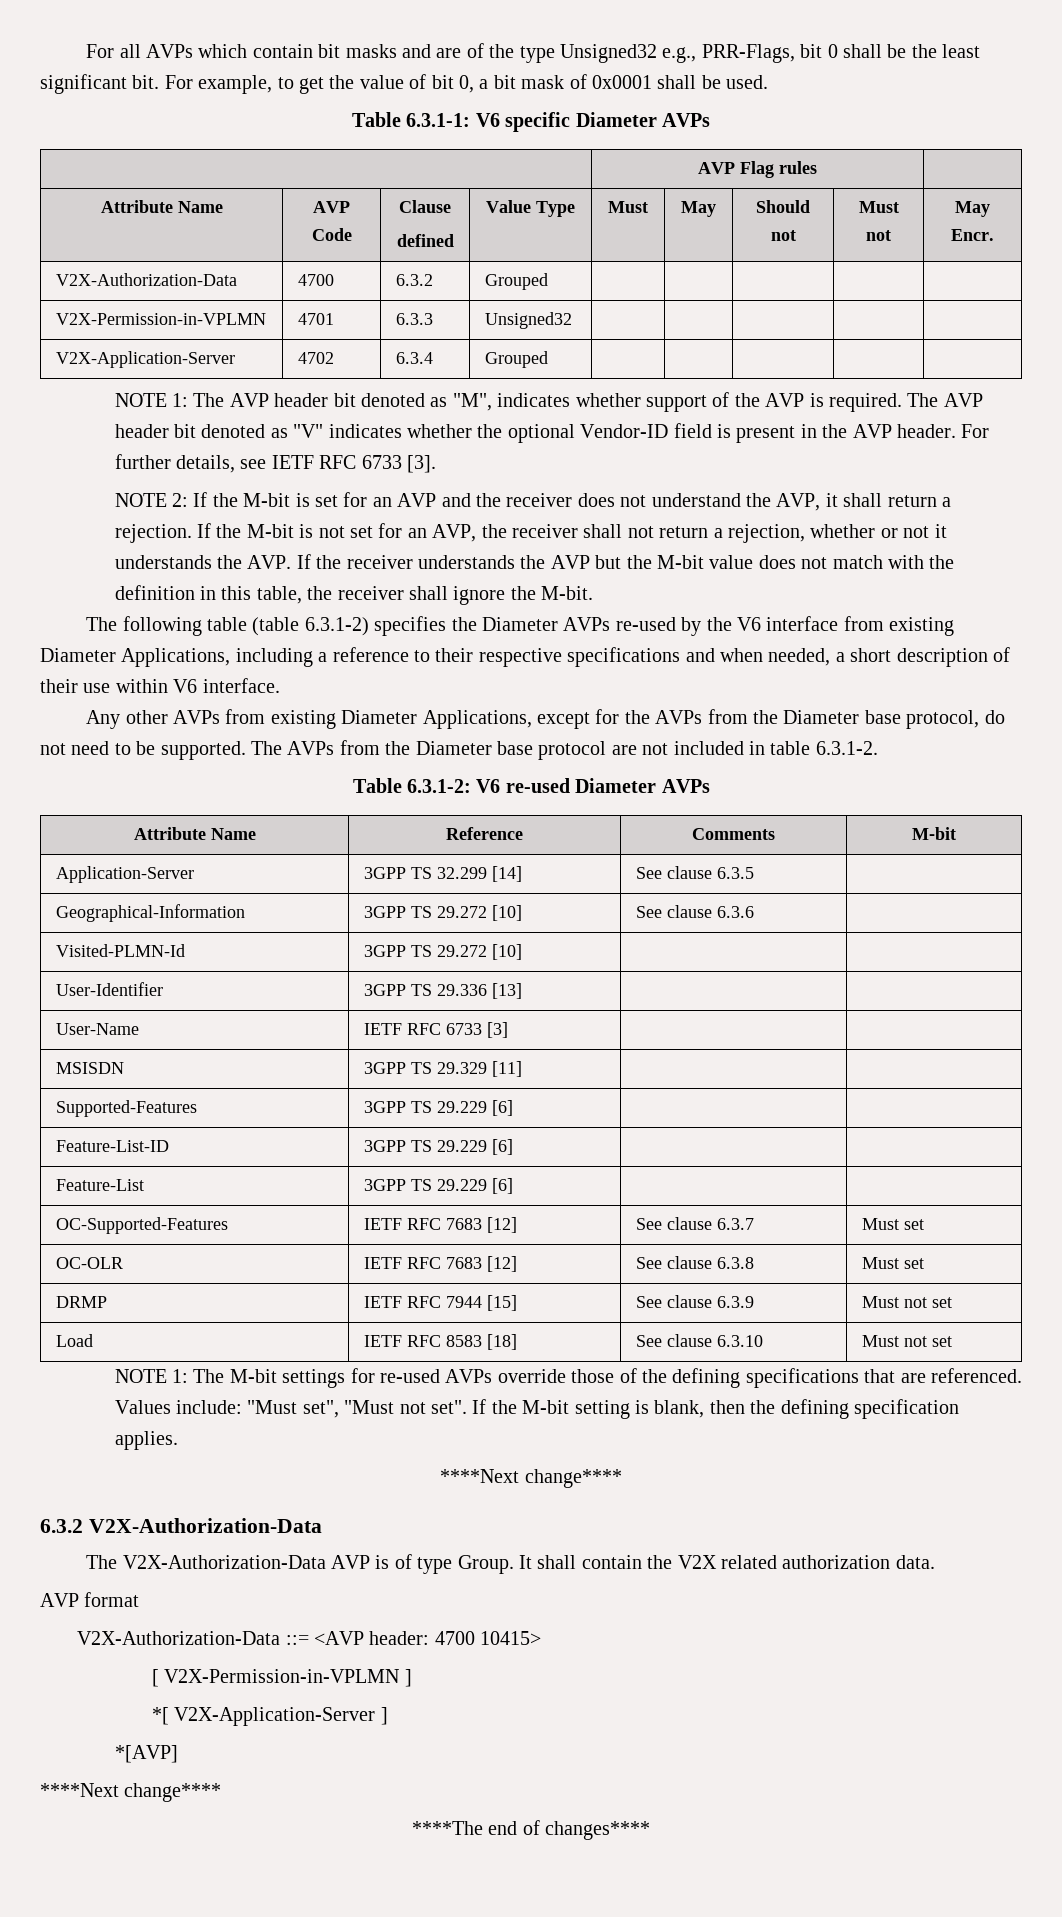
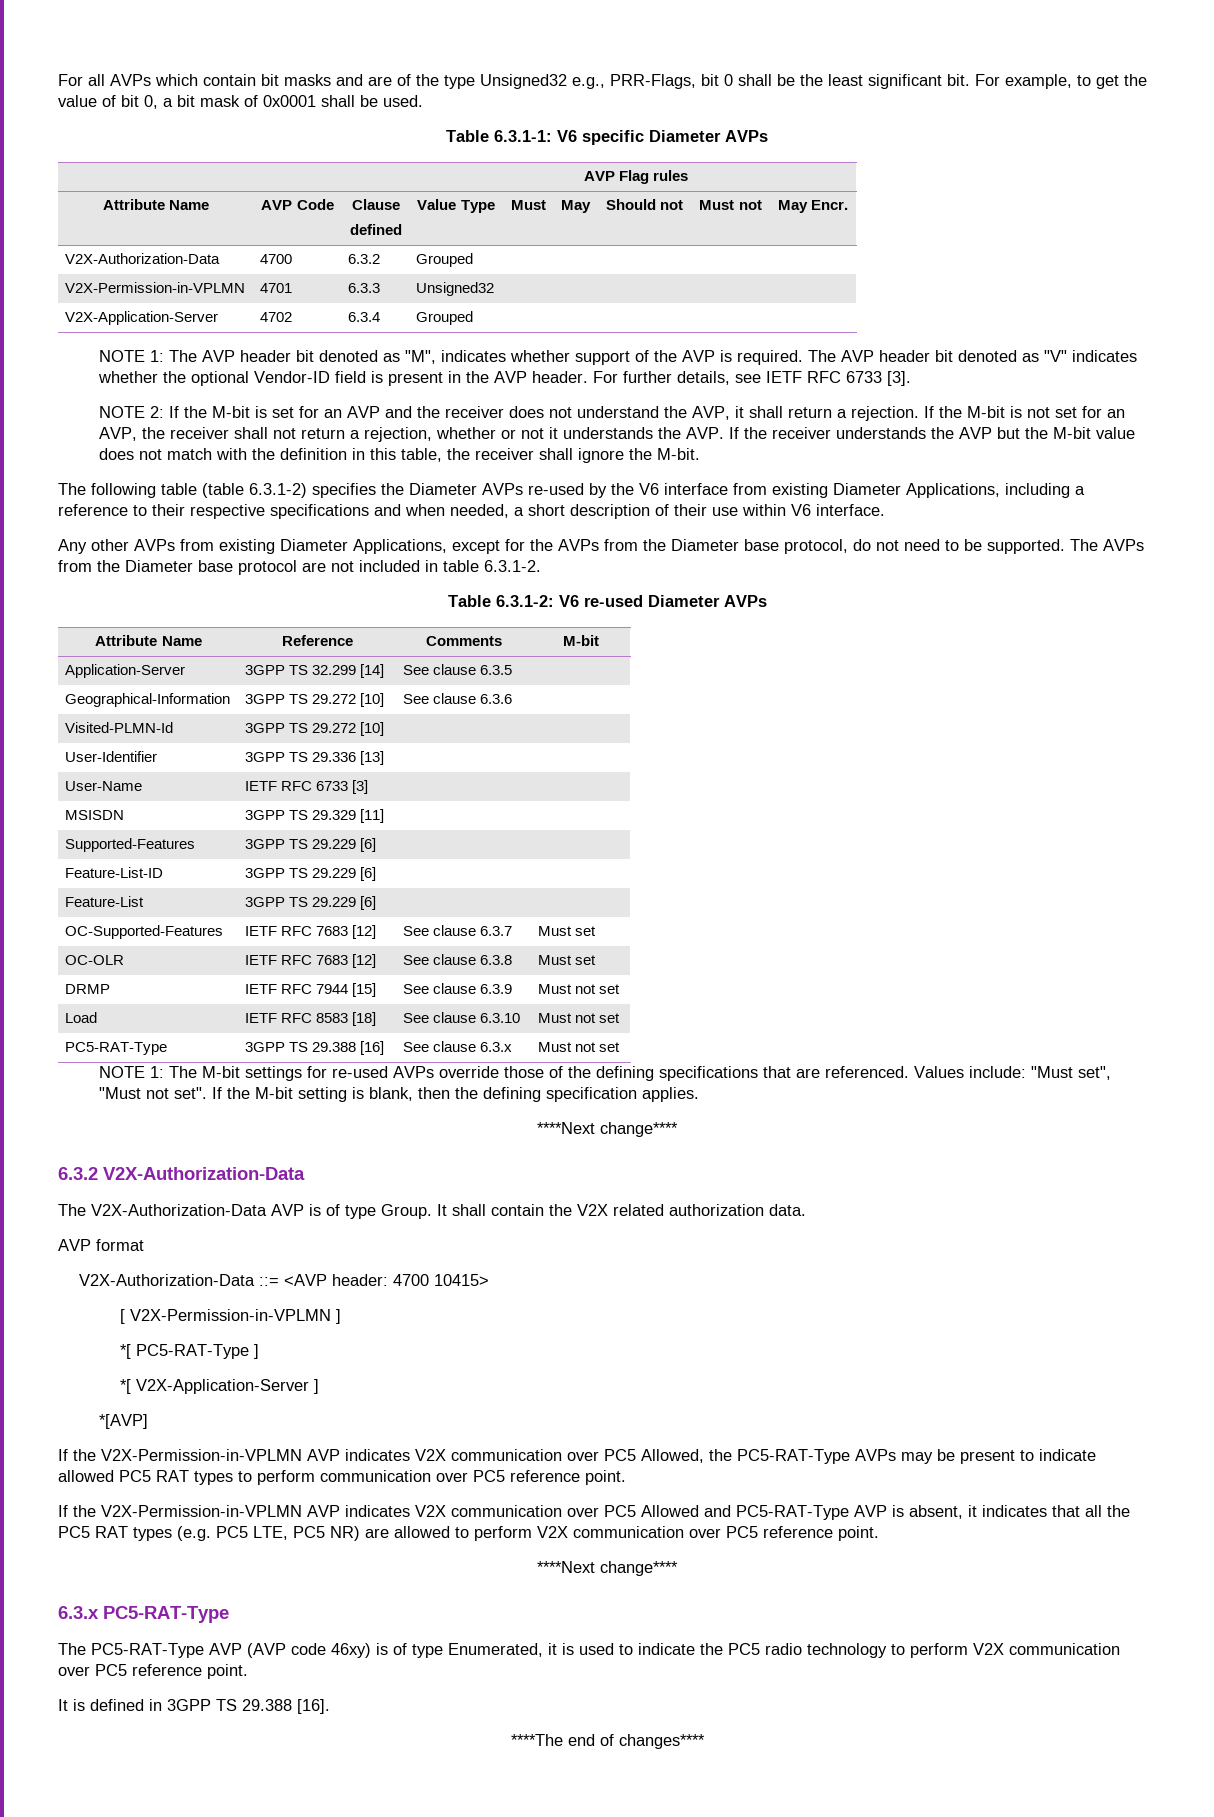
(952, 1341) none -> [65,1042,168,1055] [245,1041,385,1055] [403,1041,513,1052] [538,1042,621,1052] // PC5-RAT-Type | 3GPP TS 29.388 [16] | See clause 6.3.x | Must not set
(412, 1678) none -> [120,1344,260,1359] // *[ PC5-RAT-Type ]
[40,1783,222,1802] ****Next change**** -> [58,1449,1096,1464] [58,1470,626,1485] [58,1505,1130,1520] [58,1526,879,1541] [537,1561,678,1576] [58,1606,229,1623] [58,1643,1120,1658] [58,1664,248,1679] [58,1699,330,1714] If the V2X-Permission-in-VPLMN AVP indicates V2X communication over PC5 Allowed, the PC5-RAT-Type AVPs may be present to indicate allowed PC5 RAT types to perform communication over PC5 reference point. // If the V2X-Permission-in-VPLMN AVP indicates V2X communication over PC5 Allowed and PC5-RAT-Type AVP is absent, it indicates that all the PC5 RAT types (e.g. PC5 LTE, PC5 NR) are allowed to perform V2X communication over PC5 reference point. // ****Next change**** // 6.3.x PC5-RAT-Type // The PC5-RAT-Type AVP (AVP code 46xy) is of type Enumerated, it is used to indicate the PC5 radio technology to perform V2X communication over PC5 reference point. // It is defined in 3GPP TS 29.388 [16].

